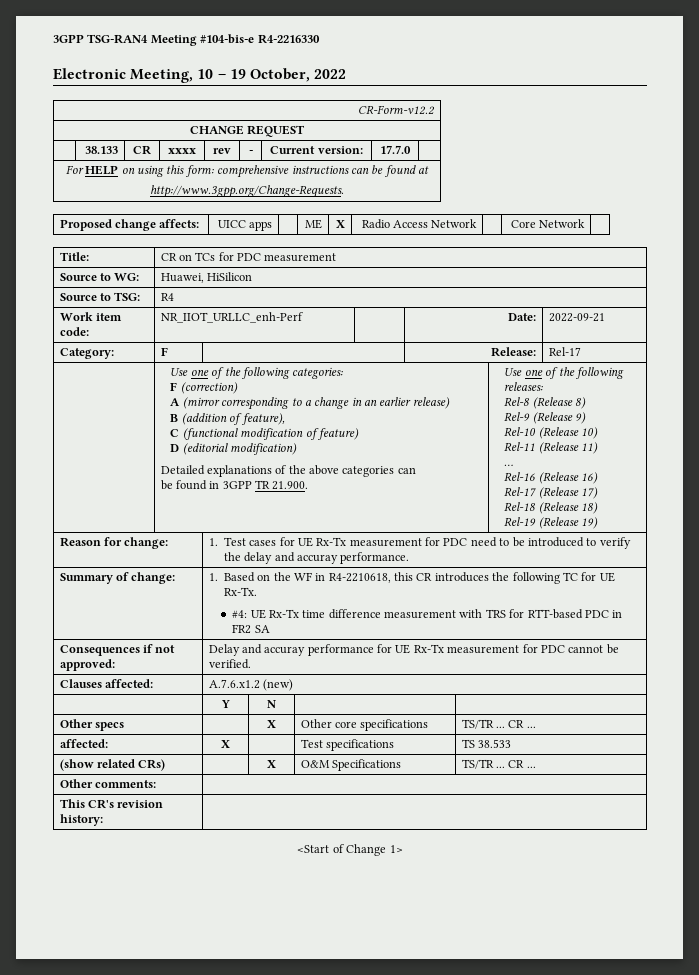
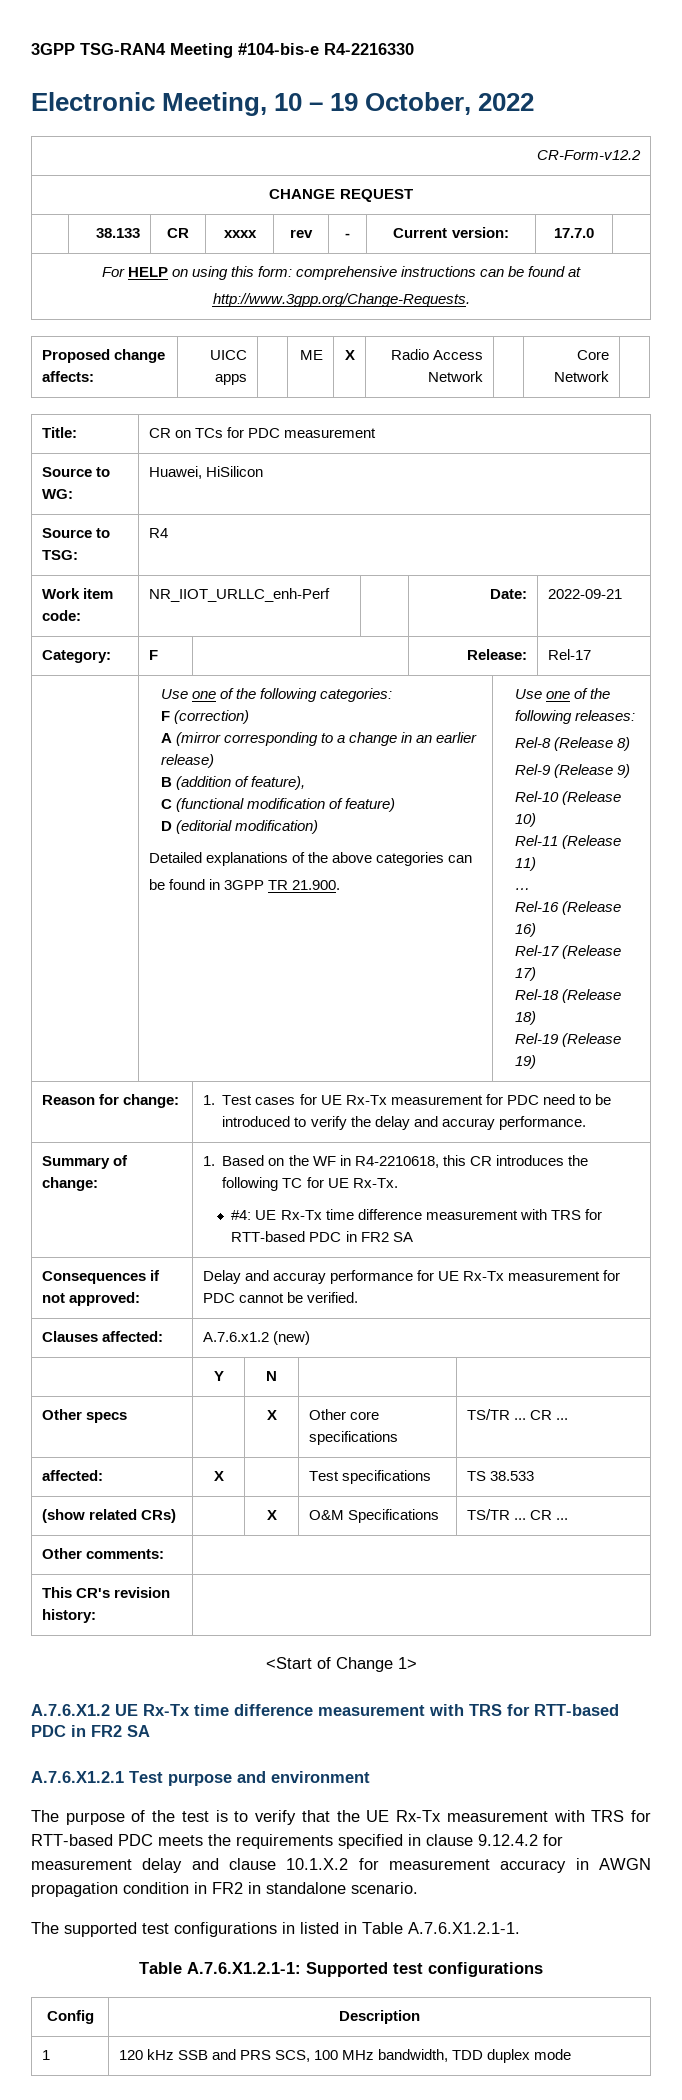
(403, 849) none -> [31,1704,619,1716] [31,1725,150,1737] [31,1771,370,1786] [31,1810,651,1825] [31,1834,563,1849] [31,1858,651,1873] [31,1882,418,1897] [31,1922,520,1937] [139,1962,543,1977] [46,2010,94,2024] [339,2010,420,2024] [41,2050,50,2060] [118,2049,572,2063] // A.7.6.X1.2 UE Rx-Tx time difference measurement with TRS for RTT-based PDC in FR2 SA // A.7.6.X1.2.1 Test purpose and environment // The purpose of the test is to verify that the UE Rx-Tx measurement with TRS for RTT-based PDC meets the requirements specified in clause 9.12.4.2 for measurement delay and clause 10.1.X.2 for measurement accuracy in AWGN propagation condition in FR2 in standalone scenario. // The supported test configurations in listed in Table A.7.6.X1.2.1-1. // Table A.7.6.X1.2.1-1: Supported test configurations // Config | Description // 1 | 120 kHz SSB and PRS SCS, 100 MHz bandwidth, TDD duplex mode

